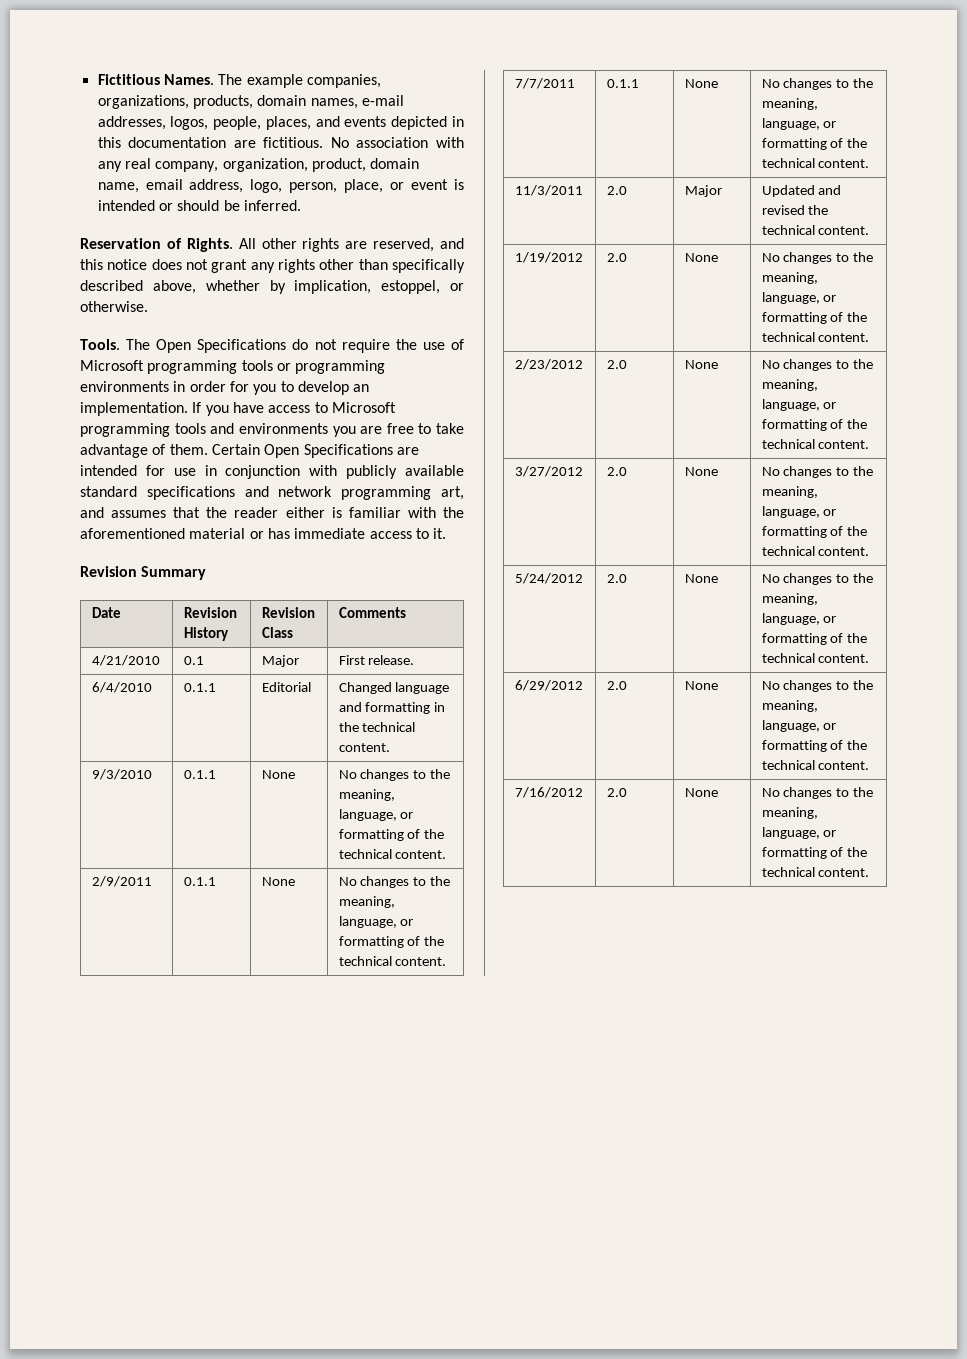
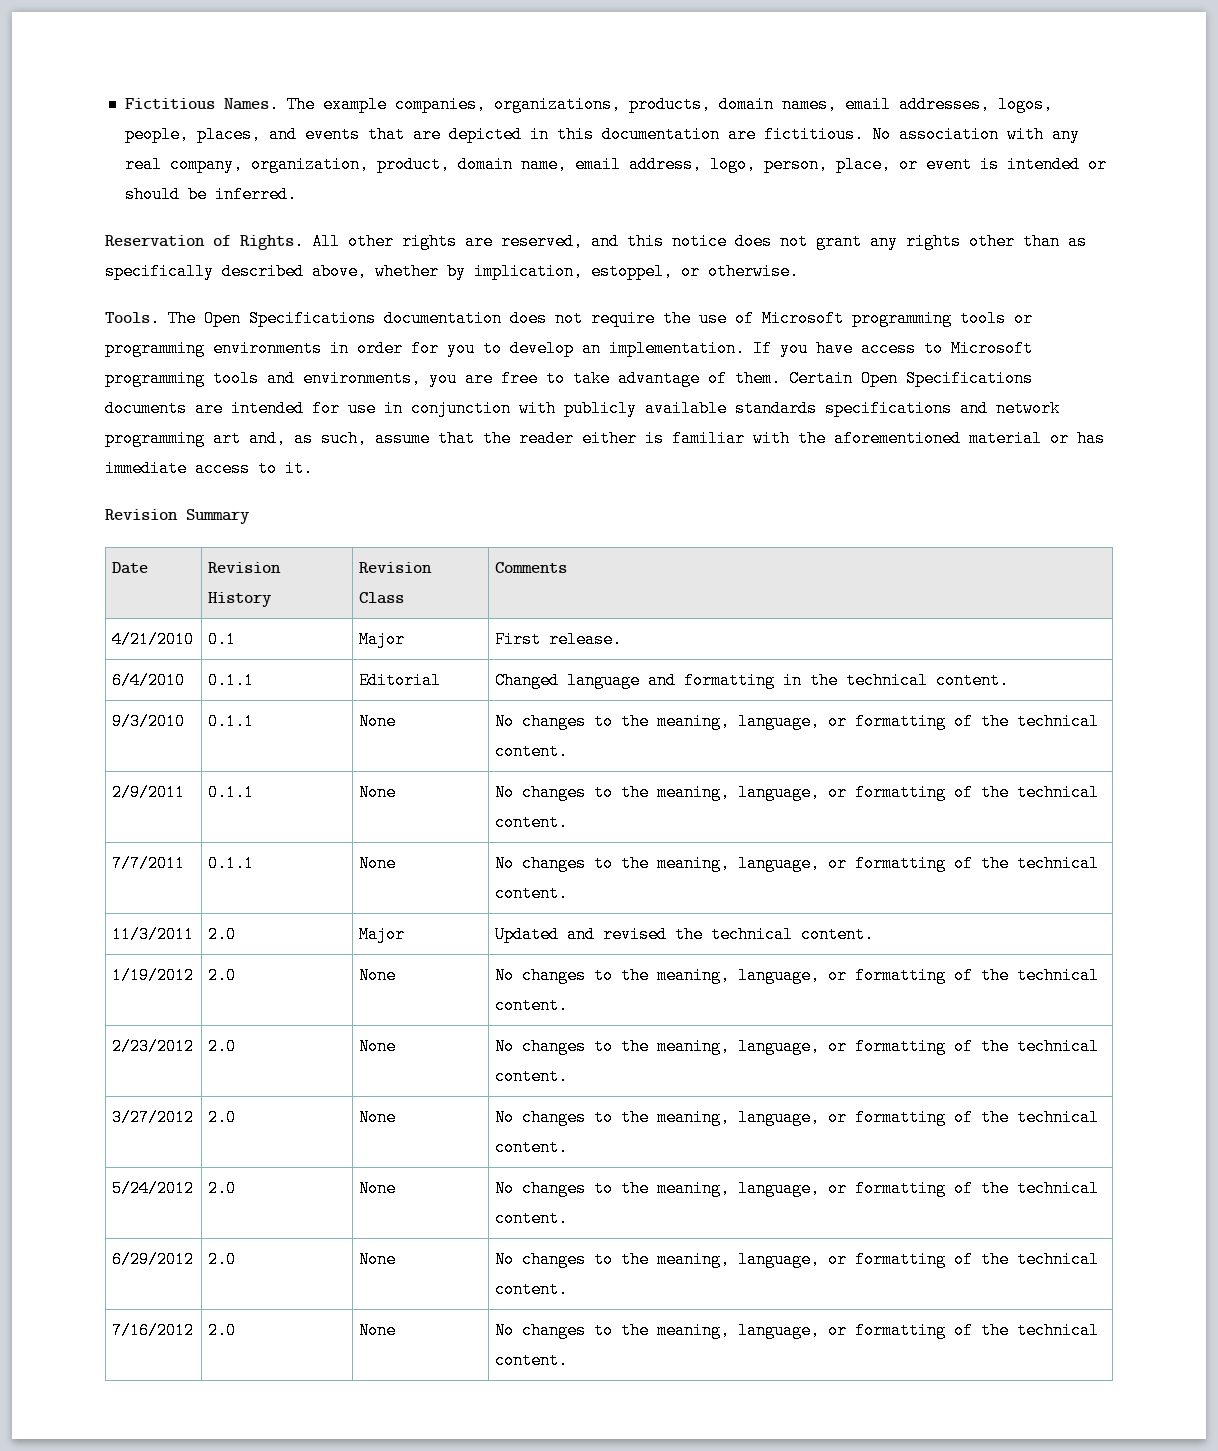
[361,95,404,106] e-mail -> [844,96,891,113] email
(387, 121) none -> [367,126,441,143] that are
(388, 264) none -> [1068,233,1087,250] as
[292,339,309,350] do -> [384,310,547,327] documentation does
[238,423,328,434] environments -> [303,370,421,387] environments,
(393, 451) none -> [105,400,187,417] documents
[80,486,137,497] standard -> [735,400,817,417] standards
[441,486,465,500] [80,507,167,518] art, and assumes -> [213,430,430,447] art and, as such, assume

